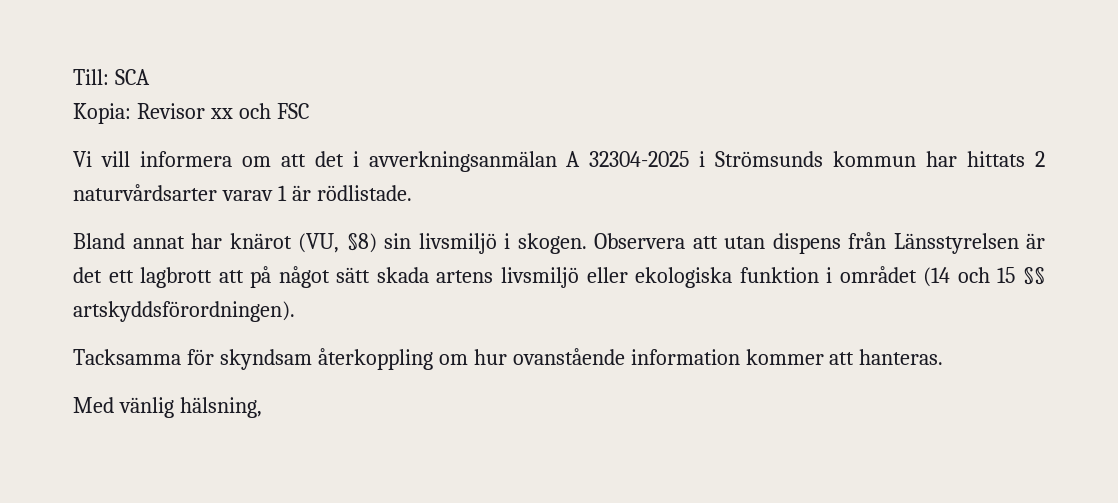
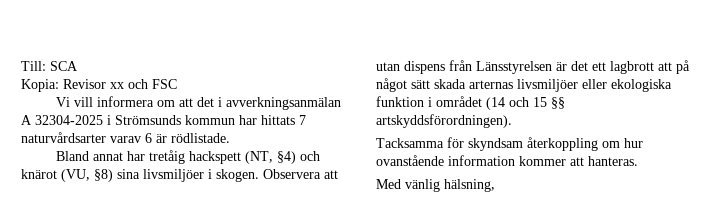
[1034,151,1045,167] 2 -> [299,115,306,125] 7
[277,185,287,201] 1 -> [145,133,152,143] 6
(222, 241) none -> [149,150,321,164] tretåig hackspett (NT, §4) och
[384,233,497,254] sin livsmiljö -> [117,169,204,182] sina livsmiljöer
[436,267,579,288] artens livsmiljö -> [469,79,578,92] arternas livsmiljöer

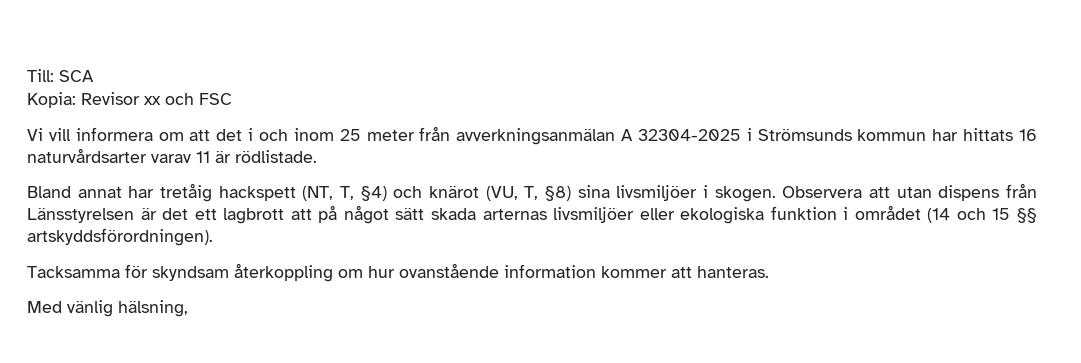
(223, 102) none -> [258,126,451,141] och inom 25 meter från
[299,115,306,125] 7 -> [1019,129,1038,141] 16
[145,133,152,143] 6 -> [196,151,210,163] 11
(274, 157) none -> [340,186,354,200] T,
(90, 175) none -> [524,186,539,200] T,

